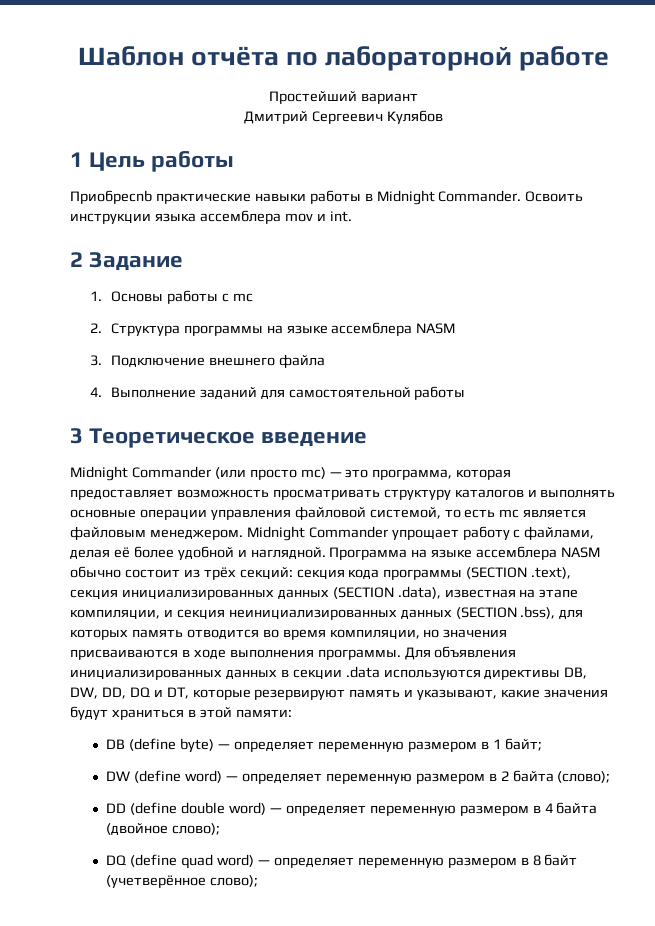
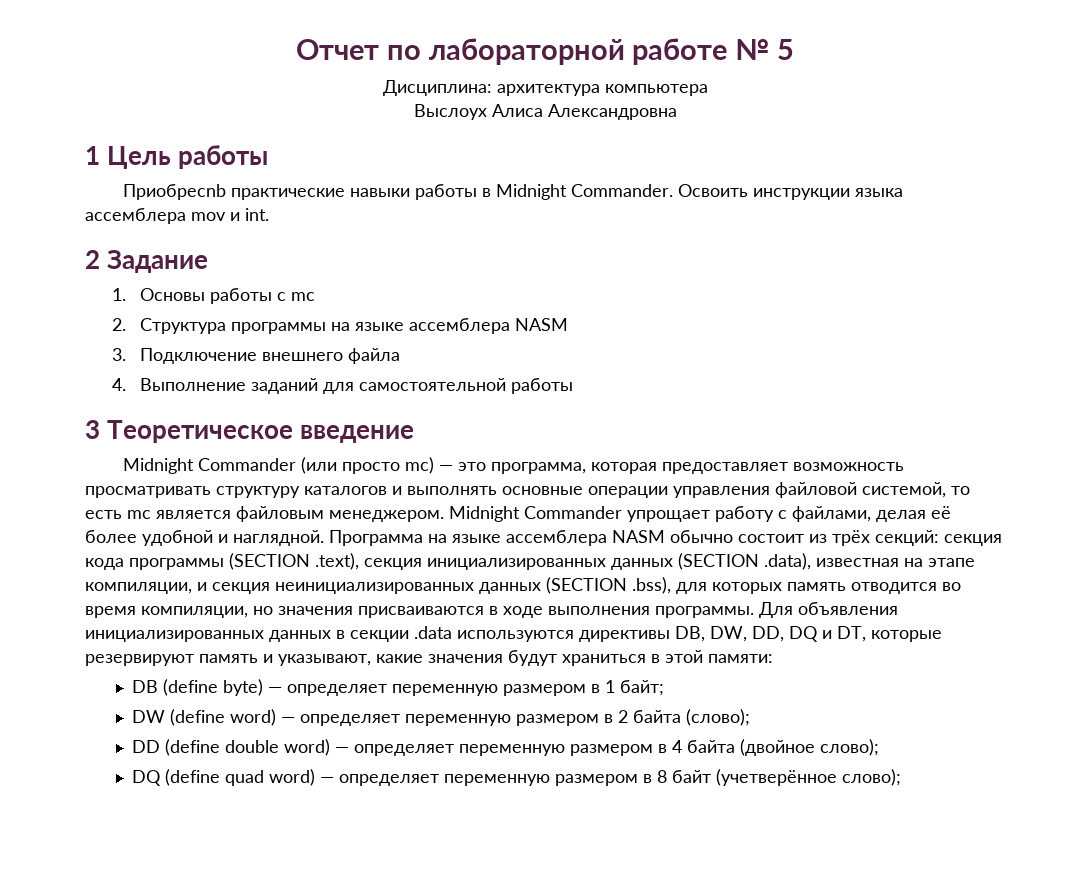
[77,46,279,66] Шаблон отчёта -> [296,39,380,60] Отчет
[269,91,418,104] [244,110,443,124] // Простейший вариант // Дмитрий Сергеевич Кулябов -> [735,39,794,60] [382,80,708,96] [413,104,677,120] № 5 // Дисциплина: архитектура компьютера // Выслоух Алиса Александровна

